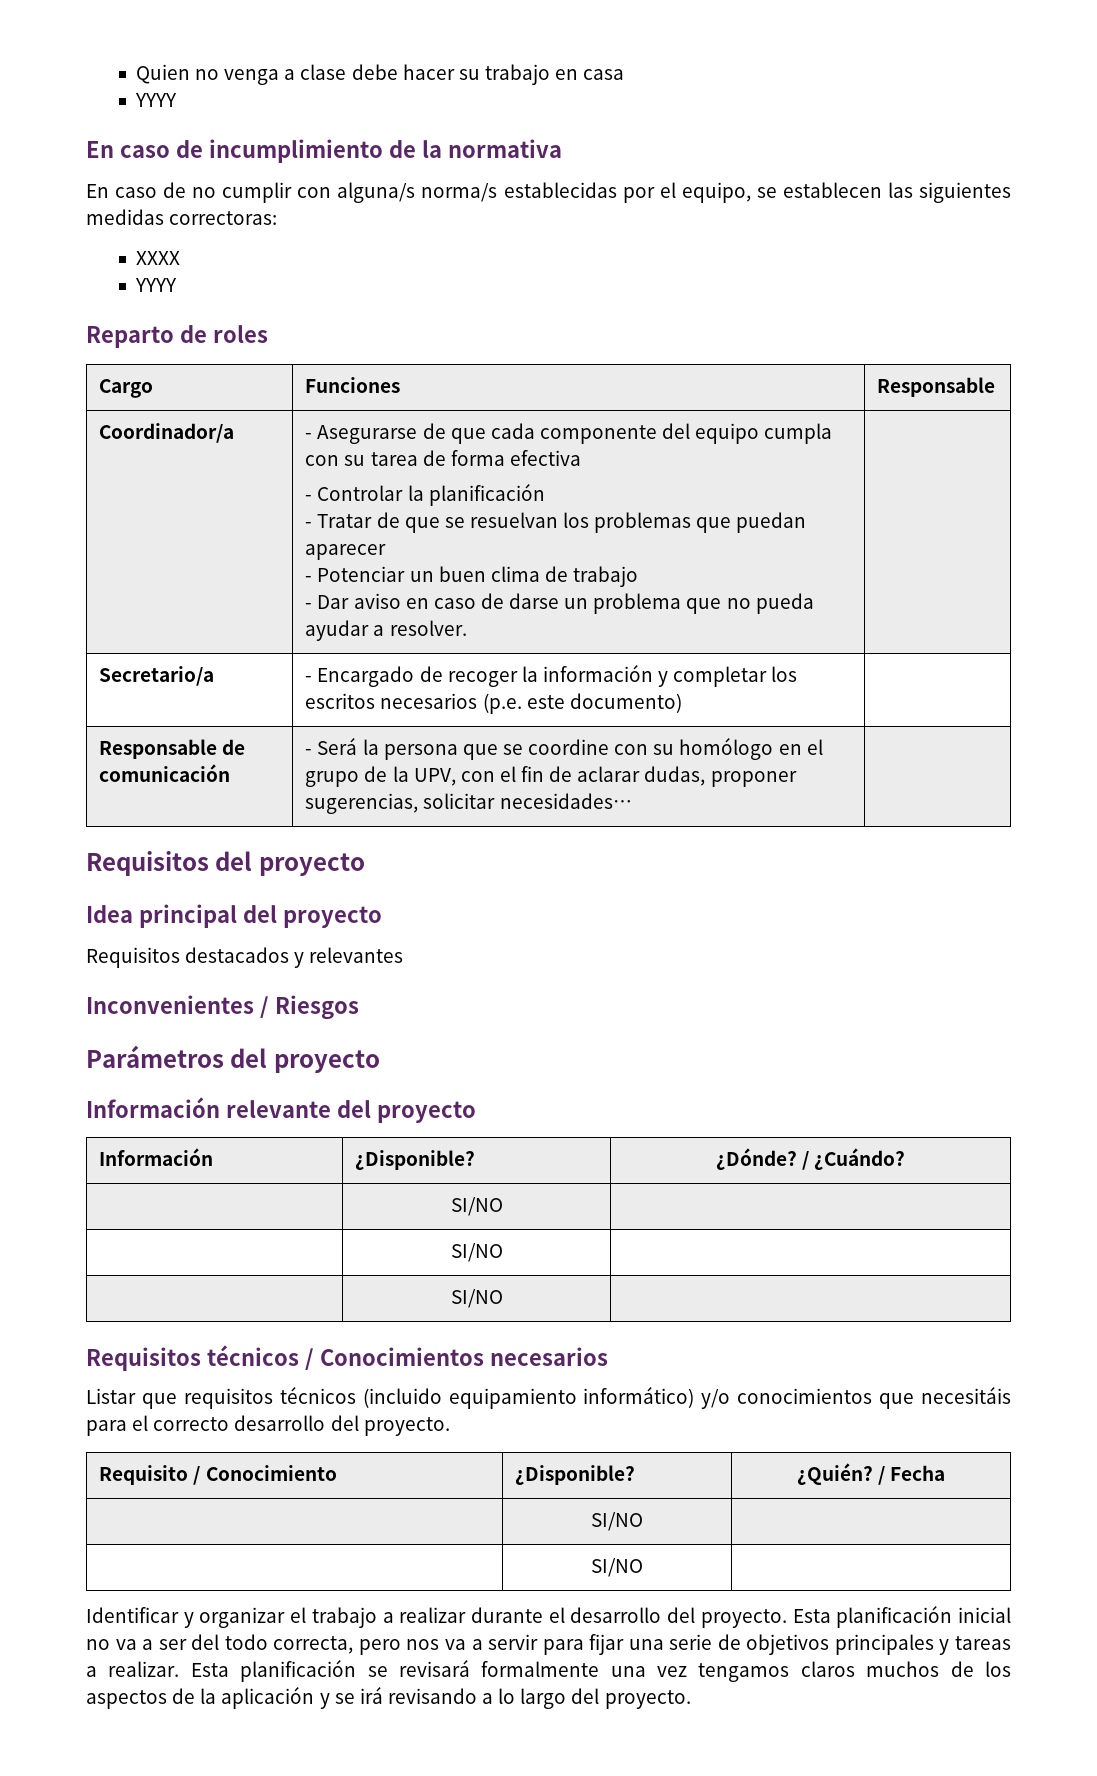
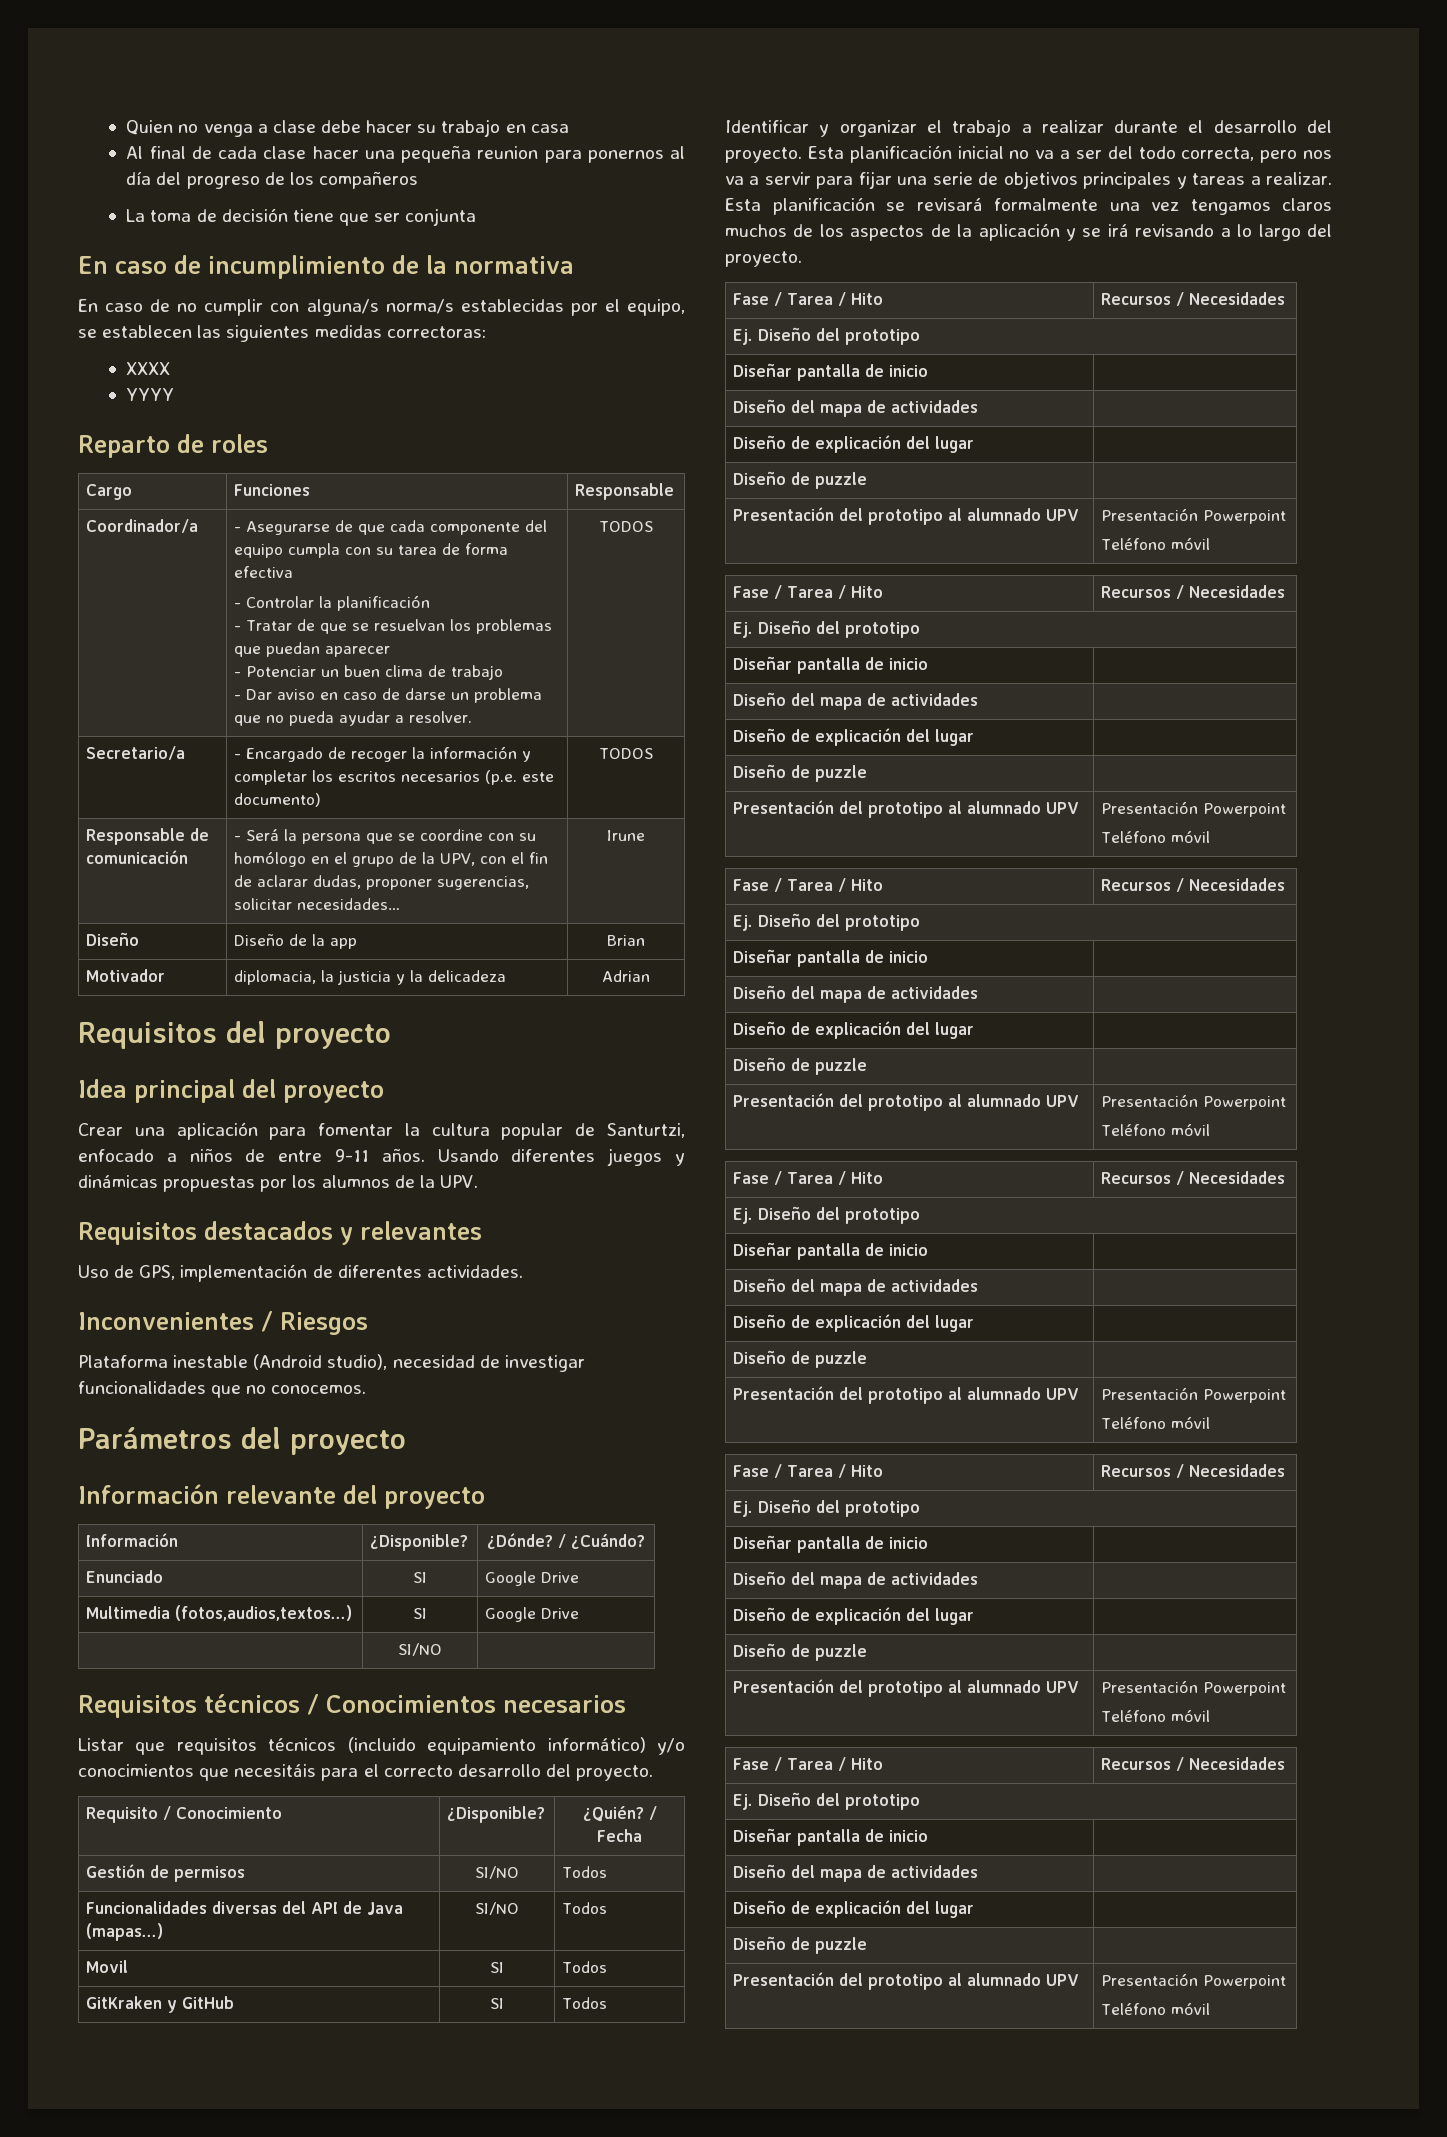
[134,93,177,107] YYYY -> [126,145,685,163] [126,171,419,189] [126,208,477,226] Al final de cada clase hacer una pequeña reunion para ponernos al día del progreso de los compañeros // La toma de decisión tiene que ser conjunta
(467, 628) none -> [599,521,653,532] TODOS
(682, 703) none -> [599,748,653,759] TODOS
(632, 801) none -> [607,830,645,841] [86,932,140,946] [234,934,358,949] [607,935,645,946] [86,969,166,982] [234,970,507,985] [602,970,650,982] Irune // Diseño | Diseño de la app | Brian // Motivador | diplomacia, la justicia y la delicadeza | Adrian
[86,947,404,968] [86,995,359,1020] Requisitos destacados y relevantes // Inconvenientes / Riesgos -> [78,1122,685,1140] [78,1148,685,1166] [78,1175,478,1192] [78,1221,482,1245] [78,1264,523,1282] [78,1311,368,1335] [78,1354,585,1372] [78,1381,367,1398] Crear una aplicación para fomentar la cultura popular de Santurtzi, enfocado a niños de entre 9-11 años. Usando diferentes juegos y dinámicas propuestas por los alumnos de la UPV. // Requisitos destacados y relevantes // Uso de GPS, implementación de diferentes actividades. // Inconvenientes / Riesgos // Plataforma inestable (Android studio), necesidad de investigar funcionalidades que no conocemos.
[450,1197,503,1216] [450,1243,503,1262] | SI/NO | // | SI/NO | -> [86,1570,164,1583] [413,1572,427,1583] [485,1571,580,1586] [86,1605,353,1621] [413,1608,427,1619] [485,1607,580,1622] Enunciado | SI | Google Drive // Multimedia (fotos,audios,textos...) | SI | Google Drive
[591,1512,643,1531] [591,1558,643,1577] | SI/NO | // | SI/NO | -> [86,1864,246,1882] [475,1866,519,1879] [562,1866,608,1878] [86,1901,404,1915] [86,1923,164,1941] [475,1902,519,1915] [562,1902,608,1914] [86,1960,129,1973] [490,1962,504,1973] [562,1961,608,1973] [86,1996,235,2013] [490,1998,504,2009] [562,1997,608,2009] Gestión de permisos | SI/NO | Todos // Funcionalidades diversas del API de Java (mapas...) | SI/NO | Todos // Movil | SI | Todos // GitKraken y GitHub | SI | Todos
(691, 1699) none -> [733,292,884,306] [1101,292,1286,306] [733,327,921,345] [733,363,929,381] [733,399,979,417] [733,435,975,453] [733,471,868,489] [733,507,1080,525] [1101,508,1287,524] [1101,537,1211,550] [733,585,884,599] [1101,585,1286,599] [733,620,921,638] [733,656,929,674] [733,692,979,710] [733,728,975,746] [733,764,868,782] [733,800,1080,818] [1101,801,1287,817] [1101,830,1211,843] [733,878,884,892] [1101,878,1286,892] [733,913,921,931] [733,949,929,967] [733,985,979,1003] [733,1021,975,1039] [733,1057,868,1075] [733,1093,1080,1111] [1101,1094,1287,1110] [1101,1123,1211,1136] [733,1171,884,1185] [1101,1171,1286,1185] [733,1206,921,1224] [733,1242,929,1260] [733,1278,979,1296] [733,1314,975,1332] [733,1350,868,1368] [733,1386,1080,1404] [1101,1387,1287,1403] [1101,1416,1211,1429] [733,1464,884,1478] [1101,1464,1286,1478] [733,1499,921,1517] [733,1535,929,1553] [733,1571,979,1589] [733,1607,975,1625] [733,1643,868,1661] [733,1679,1080,1697] [1101,1680,1287,1696] [1101,1709,1211,1722] [733,1757,884,1771] [1101,1757,1286,1771] [733,1792,921,1810] [733,1828,929,1846] [733,1864,979,1882] [733,1900,975,1918] [733,1936,868,1954] [733,1972,1080,1990] [1101,1973,1287,1989] [1101,2002,1211,2015] // Fase / Tarea / Hito | Recursos / Necesidades // Ej. Diseño del prototipo // Diseñar pantalla de inicio | // Diseño del mapa de actividades | // Diseño de explicación del lugar | // Diseño de puzzle | // Presentación del prototipo al alumnado UPV | Presentación Powerpoint // Teléfono móvil // Fase / Tarea / Hito | Recursos / Necesidades // Ej. Diseño del prototipo // Diseñar pantalla de inicio | // Diseño del mapa de actividades | // Diseño de explicación del lugar | // Diseño de puzzle | // Presentación del prototipo al alumnado UPV | Presentación Powerpoint // Teléfono móvil // Fase / Tarea / Hito | Recursos / Necesidades // Ej. Diseño del prototipo // Diseñar pantalla de inicio | // Diseño del mapa de actividades | // Diseño de explicación del lugar | // Diseño de puzzle | // Presentación del prototipo al alumnado UPV | Presentación Powerpoint // Teléfono móvil // Fase / Tarea / Hito | Recursos / Necesidades // Ej. Diseño del prototipo // Diseñar pantalla de inicio | // Diseño del mapa de actividades | // Diseño de explicación del lugar | // Diseño de puzzle | // Presentación del prototipo al alumnado UPV | Presentación Powerpoint // Teléfono móvil // Fase / Tarea / Hito | Recursos / Necesidades // Ej. Diseño del prototipo // Diseñar pantalla de inicio | // Diseño del mapa de actividades | // Diseño de explicación del lugar | // Diseño de puzzle | // Presentación del prototipo al alumnado UPV | Presentación Powerpoint // Teléfono móvil // Fase / Tarea / Hito | Recursos / Necesidades // Ej. Diseño del prototipo // Diseñar pantalla de inicio | // Diseño del mapa de actividades | // Diseño de explicación del lugar | // Diseño de puzzle | // Presentación del prototipo al alumnado UPV | Presentación Powerpoint // Teléfono móvil

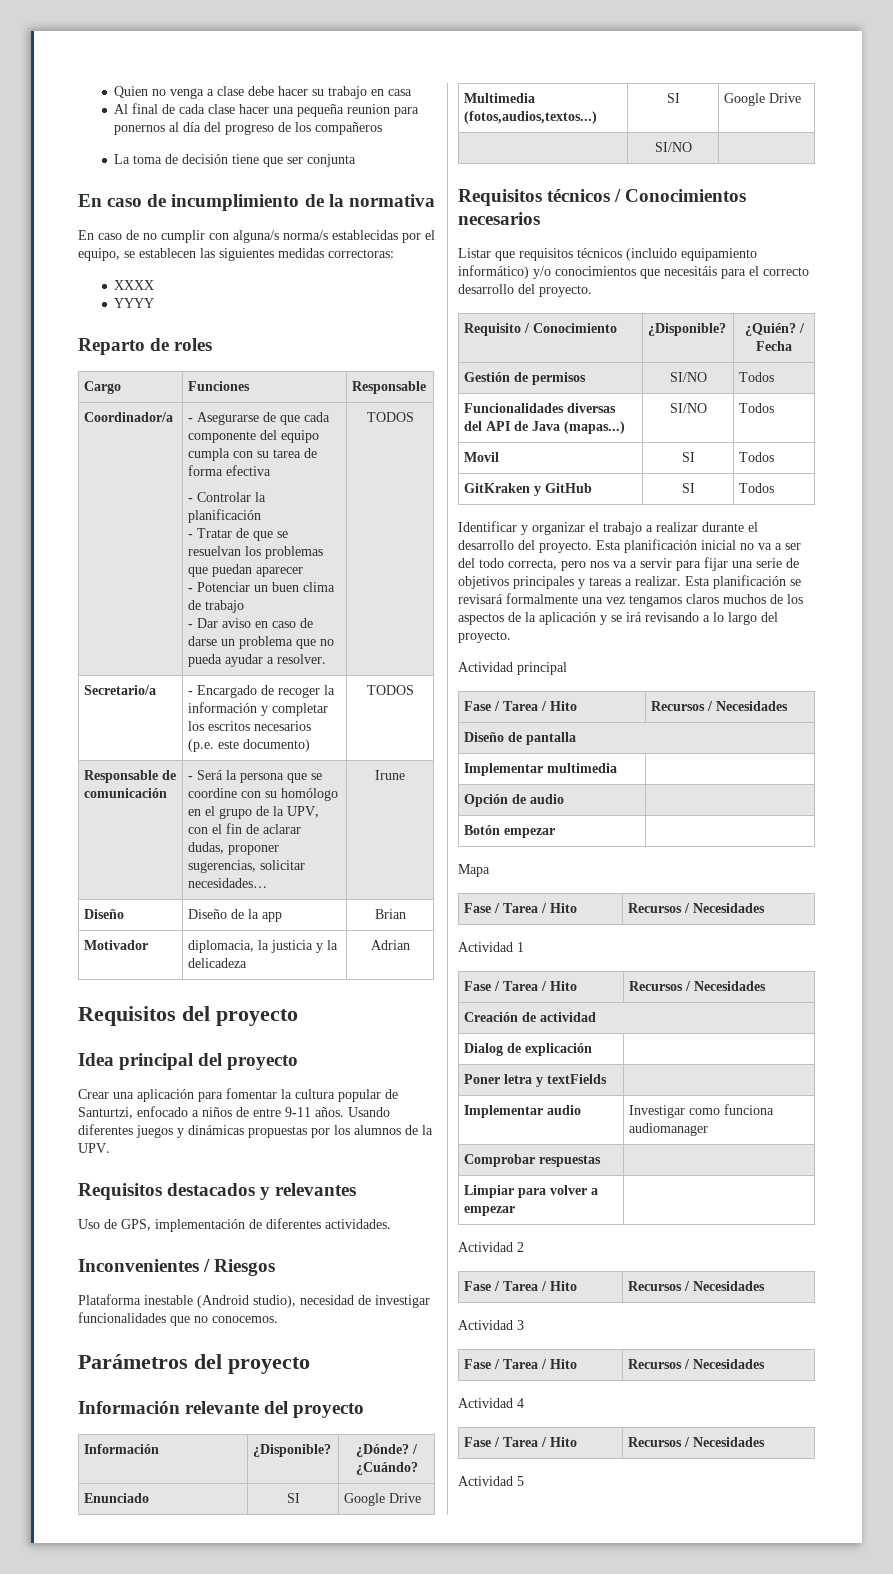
[733,292,884,306] [1101,292,1286,306] [733,327,921,345] [733,363,929,381] [733,399,979,417] [733,435,975,453] [733,471,868,489] [733,507,1080,525] [1101,508,1287,524] [1101,537,1211,550] [733,585,884,599] [1101,585,1286,599] [733,620,921,638] [733,656,929,674] [733,692,979,710] [733,728,975,746] [733,764,868,782] [733,800,1080,818] [1101,801,1287,817] [1101,830,1211,843] [733,878,884,892] [1101,878,1286,892] [733,913,921,931] [733,949,929,967] [733,985,979,1003] [733,1021,975,1039] [733,1057,868,1075] [733,1093,1080,1111] [1101,1094,1287,1110] [1101,1123,1211,1136] [733,1171,884,1185] [1101,1171,1286,1185] [733,1206,921,1224] [733,1242,929,1260] [733,1278,979,1296] [733,1314,975,1332] [733,1350,868,1368] [733,1386,1080,1404] [1101,1387,1287,1403] [1101,1416,1211,1429] [733,1464,884,1478] [1101,1464,1286,1478] [733,1499,921,1517] [733,1535,929,1553] [733,1571,979,1589] [733,1607,975,1625] [733,1643,868,1661] [733,1679,1080,1697] [1101,1680,1287,1696] [1101,1709,1211,1722] [733,1757,884,1771] [1101,1757,1286,1771] [733,1792,921,1810] [733,1828,929,1846] [733,1864,979,1882] [733,1900,975,1918] [733,1936,868,1954] [733,1972,1080,1990] [1101,1973,1287,1989] [1101,2002,1211,2015] // Fase / Tarea / Hito | Recursos / Necesidades // Ej. Diseño del prototipo // Diseñar pantalla de inicio | // Diseño del mapa de actividades | // Diseño de explicación del lugar | // Diseño de puzzle | // Presentación del prototipo al alumnado UPV | Presentación Powerpoint // Teléfono móvil // Fase / Tarea / Hito | Recursos / Necesidades // Ej. Diseño del prototipo // Diseñar pantalla de inicio | // Diseño del mapa de actividades | // Diseño de explicación del lugar | // Diseño de puzzle | // Presentación del prototipo al alumnado UPV | Presentación Powerpoint // Teléfono móvil // Fase / Tarea / Hito | Recursos / Necesidades // Ej. Diseño del prototipo // Diseñar pantalla de inicio | // Diseño del mapa de actividades | // Diseño de explicación del lugar | // Diseño de puzzle | // Presentación del prototipo al alumnado UPV | Presentación Powerpoint // Teléfono móvil // Fase / Tarea / Hito | Recursos / Necesidades // Ej. Diseño del prototipo // Diseñar pantalla de inicio | // Diseño del mapa de actividades | // Diseño de explicación del lugar | // Diseño de puzzle | // Presentación del prototipo al alumnado UPV | Presentación Powerpoint // Teléfono móvil // Fase / Tarea / Hito | Recursos / Necesidades // Ej. Diseño del prototipo // Diseñar pantalla de inicio | // Diseño del mapa de actividades | // Diseño de explicación del lugar | // Diseño de puzzle | // Presentación del prototipo al alumnado UPV | Presentación Powerpoint // Teléfono móvil // Fase / Tarea / Hito | Recursos / Necesidades // Ej. Diseño del prototipo // Diseñar pantalla de inicio | // Diseño del mapa de actividades | // Diseño de explicación del lugar | // Diseño de puzzle | // Presentación del prototipo al alumnado UPV | Presentación Powerpoint // Teléfono móvil -> [458,662,567,675] [464,701,578,711] [651,701,789,711] [464,732,577,745] [464,763,618,776] [464,794,565,807] [464,825,556,838] [458,864,490,877] [464,903,578,913] [628,903,766,913] [458,942,524,952] [464,981,578,991] [629,981,767,991] [464,1012,597,1022] [464,1043,593,1056] [464,1074,608,1087] [464,1105,582,1118] [629,1104,775,1118] [629,1123,709,1136] [464,1154,602,1167] [464,1185,599,1198] [464,1206,516,1216] [458,1242,524,1252] [464,1281,578,1291] [628,1281,766,1291] [458,1320,524,1330] [464,1359,578,1369] [628,1359,766,1369] [458,1398,524,1408] [464,1437,578,1447] [628,1437,766,1447] [458,1476,524,1486] // Actividad principal // Fase / Tarea / Hito | Recursos / Necesidades // Diseño de pantalla // Implementar multimedia | // Opción de audio | // Botón empezar | // Mapa // Fase / Tarea / Hito | Recursos / Necesidades // Actividad 1 // Fase / Tarea / Hito | Recursos / Necesidades // Creación de actividad // Dialog de explicación | // Poner letra y textFields | // Implementar audio | Investigar como funciona audiomanager // Comprobar respuestas | // Limpiar para volver a empezar | // Actividad 2 // Fase / Tarea / Hito | Recursos / Necesidades // Actividad 3 // Fase / Tarea / Hito | Recursos / Necesidades // Actividad 4 // Fase / Tarea / Hito | Recursos / Necesidades // Actividad 5

